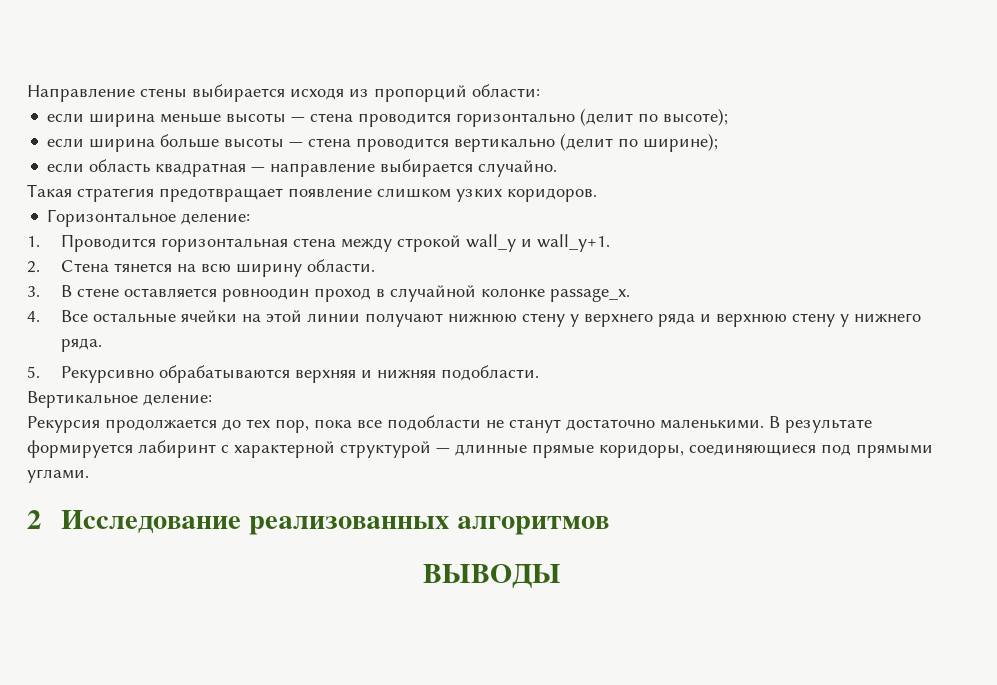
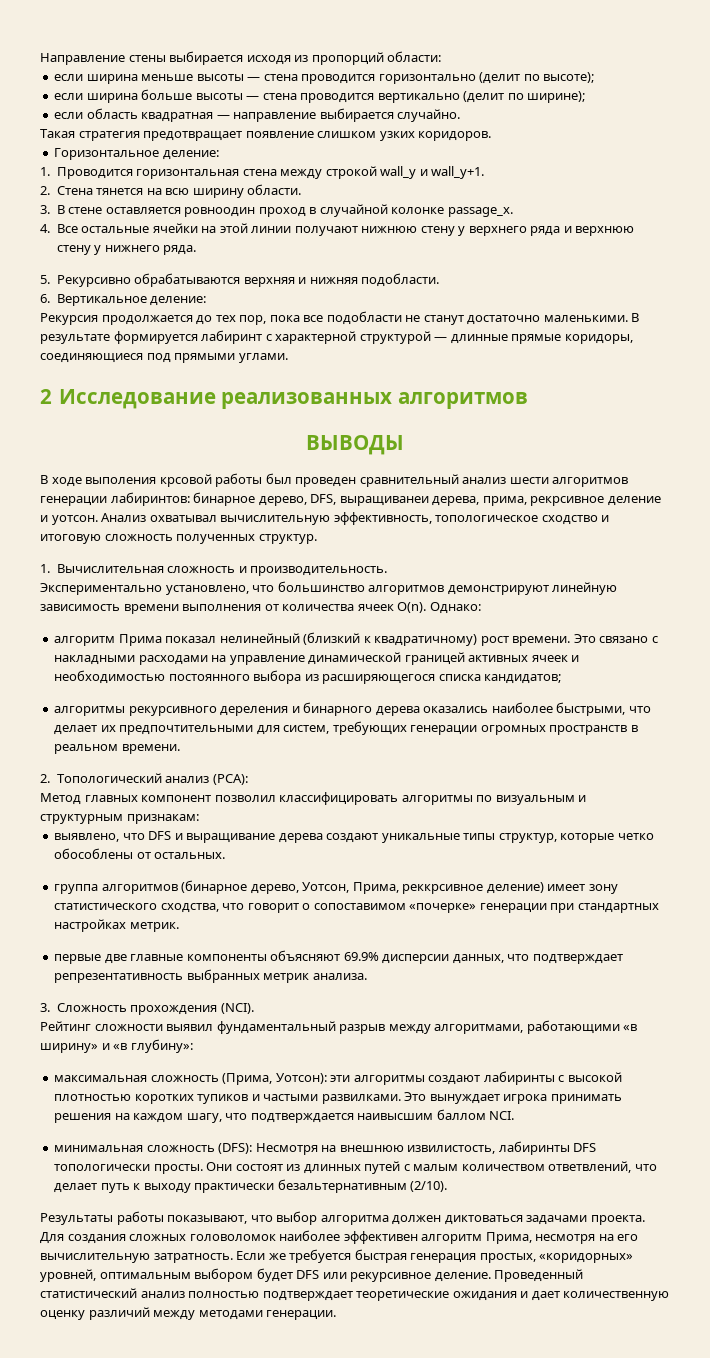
(540, 373) none -> [40,294,50,303] 6.
(561, 576) none -> [40,473,629,487] [40,492,661,506] [40,512,610,525] [40,534,317,544] [40,564,388,576] [40,581,618,595] [40,602,481,614] [54,632,658,646] [54,652,580,665] [54,670,562,684] [54,702,651,716] [54,721,638,735] [54,744,180,754] [40,773,248,785] [40,792,587,805] [40,814,199,824] [54,831,654,843] [54,848,226,859] [54,880,618,894] [54,903,659,913] [54,919,179,932] [54,950,623,964] [54,969,367,983] [40,1003,254,1015] [40,1020,638,1034] [40,1039,193,1053] [54,1071,622,1085] [54,1092,622,1104] [54,1109,515,1123] [54,1141,597,1155] [54,1161,657,1174] [54,1179,448,1193] [40,1211,645,1225] [40,1230,639,1244] [40,1249,634,1263] [40,1268,584,1282] [40,1288,670,1301] [40,1307,337,1320] // В ходе выполения крсовой работы был проведен сравнительный анализ шести алгоритмов генерации лабиринтов: бинарное дерево, DFS, выращиванеи дерева, прима, рекрсивное деление и уотсон. Анализ охватывал вычислительную эффективность, топологическое сходство и итоговую сложность полученных структур. // 1. Вычислительная сложность и производительность. // Экспериментально установлено, что большинство алгоритмов демонстрируют линейную зависимость времени выполнения от количества ячеек O(n). Однако: // алгоритм Прима показал нелинейный (близкий к квадратичному) рост времени. Это связано с накладными расходами на управление динамической границей активных ячеек и необходимостью постоянного выбора из расширяющегося списка кандидатов; // алгоритмы рекурсивного дереления и бинарного дерева оказались наиболее быстрыми, что делает их предпочтительными для систем, требующих генерации огромных пространств в реальном времени. // 2. Топологический анализ (PCA): // Метод главных компонент позволил классифицировать алгоритмы по визуальным и структурным признакам: // выявлено, что DFS и выращивание дерева создают уникальные типы структур, которые четко обособлены от остальных. // группа алгоритмов (бинарное дерево, Уотсон, Прима, реккрсивное деление) имеет зону статистического сходства, что говорит о сопоставимом «почерке» генерации при стандартных настройках метрик. // первые две главные компоненты объясняют 69.9% дисперсии данных, что подтверждает репрезентативность выбранных метрик анализа. // 3. Сложность прохождения (NCI). // Рейтинг сложности выявил фундаментальный разрыв между алгоритмами, работающими «в ширину» и «в глубину»: // максимальная сложность (Прима, Уотсон): эти алгоритмы создают лабиринты с высокой плотностью коротких тупиков и частыми развилками. Это вынуждает игрока принимать решения на каждом шагу, что подтверждается наивысшим баллом NCI. // минимальная сложность (DFS): Несмотря на внешнюю извилистость, лабиринты DFS топологически просты. Они состоят из длинных путей с малым количеством ответвлений, что делает путь к выходу практически безальтернативным (2/10). // Результаты работы показывают, что выбор алгоритма должен диктоваться задачами проекта. Для создания сложных головоломок наиболее эффективен алгоритм Прима, несмотря на его вычислительную затратность. Если же требуется быстрая генерация простых, «коридорных» уровней, оптимальным выбором будет DFS или рекурсивное деление. Проведенный статистический анализ полностью подтверждает теоретические ожидания и дает количественную оценку различий между методами генерации.

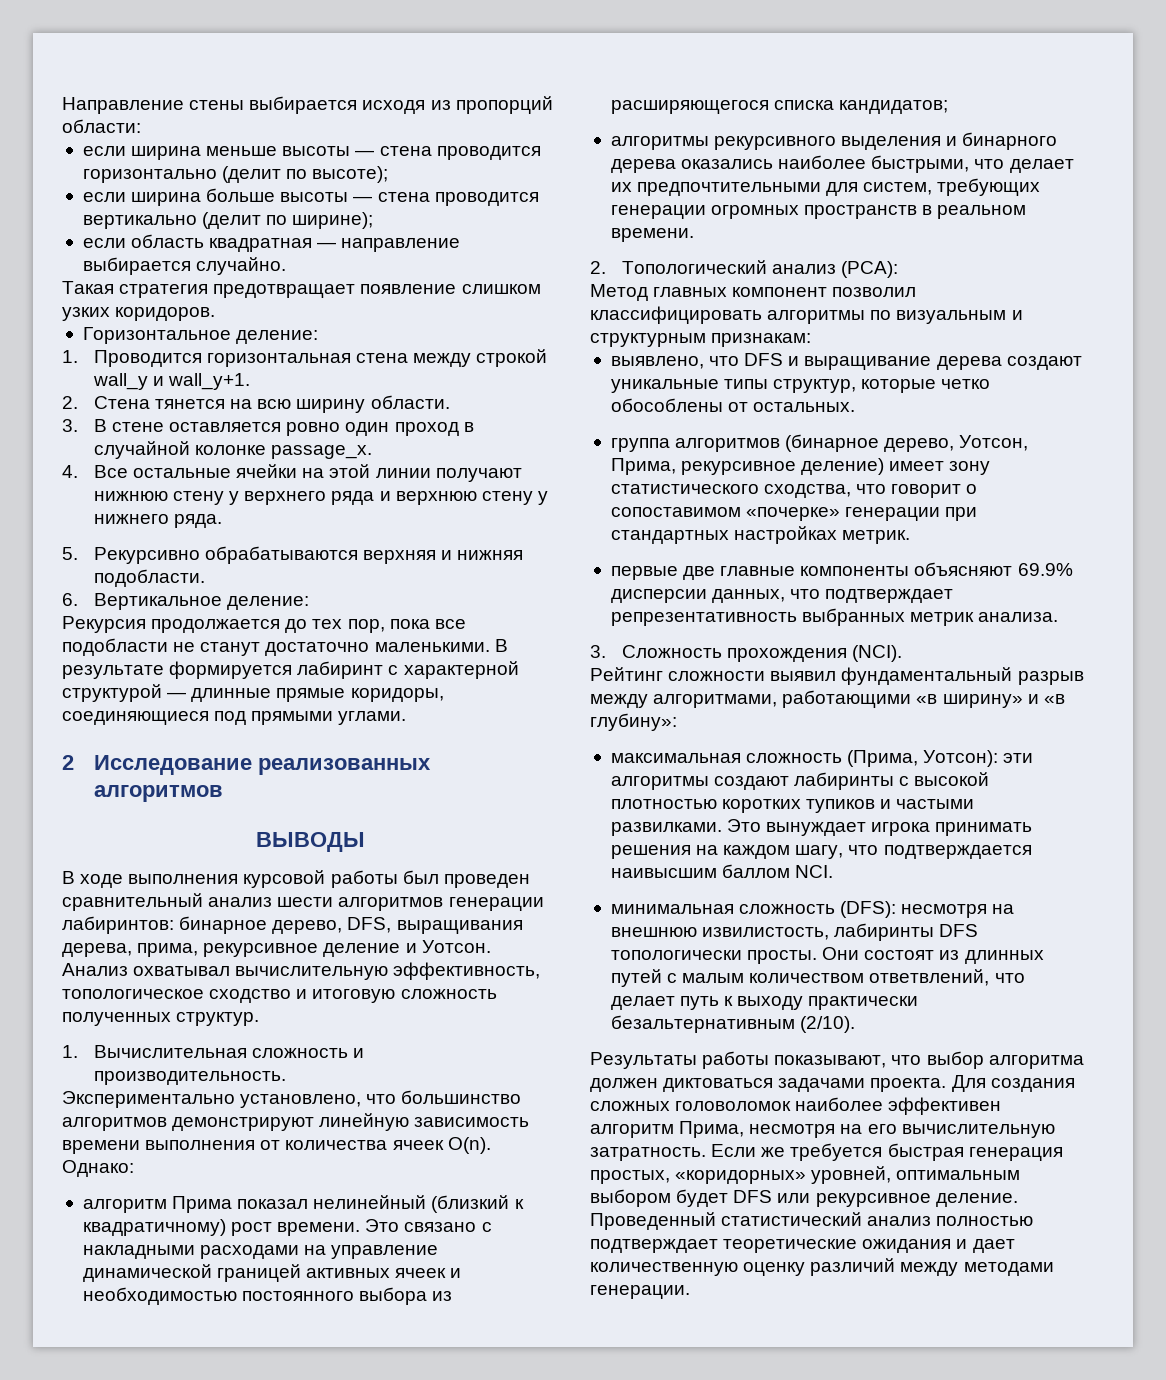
[184,207,256,217] ровноодин -> [286,422,390,436] ровно один
[85,474,212,487] выполения крсовой -> [128,870,326,888] выполнения курсовой
[339,496,429,506] выращиванеи -> [396,920,523,934] выращивания
[530,496,605,506] рекрсивное -> [203,943,319,957] рекурсивное
[51,515,98,525] уотсон. -> [421,940,491,953] Уотсон.
[220,706,289,716] дереления -> [841,136,942,150] выделения
[402,884,484,894] реккрсивное -> [681,461,797,475] рекурсивное
[255,1143,318,1155] Несмотря -> [901,904,988,918] несмотря

